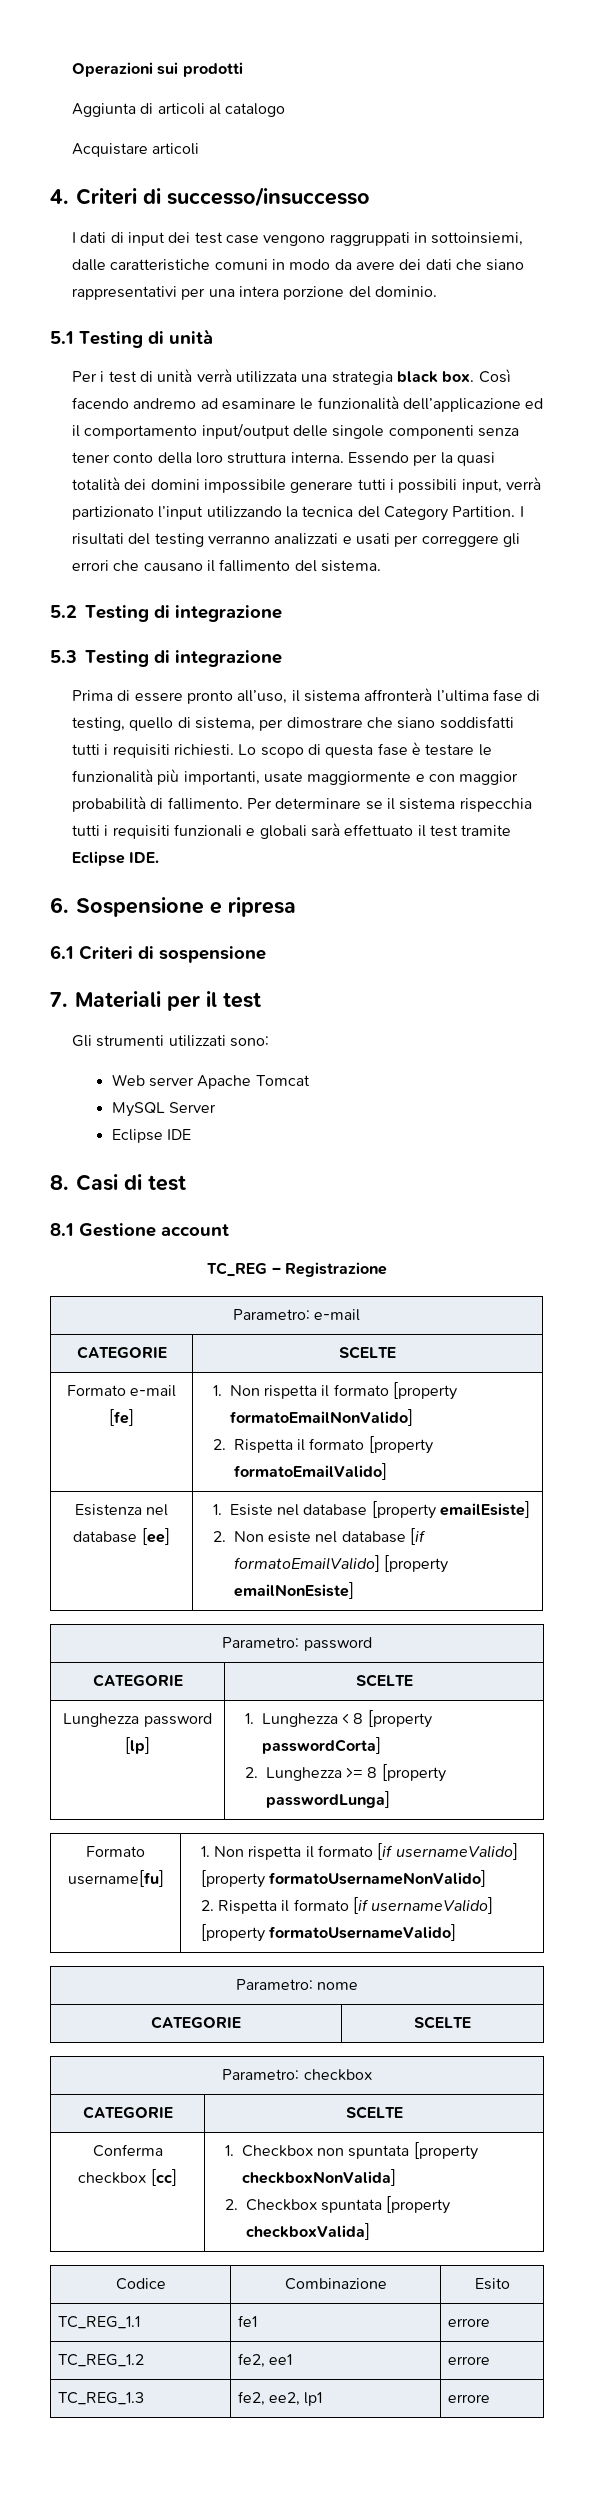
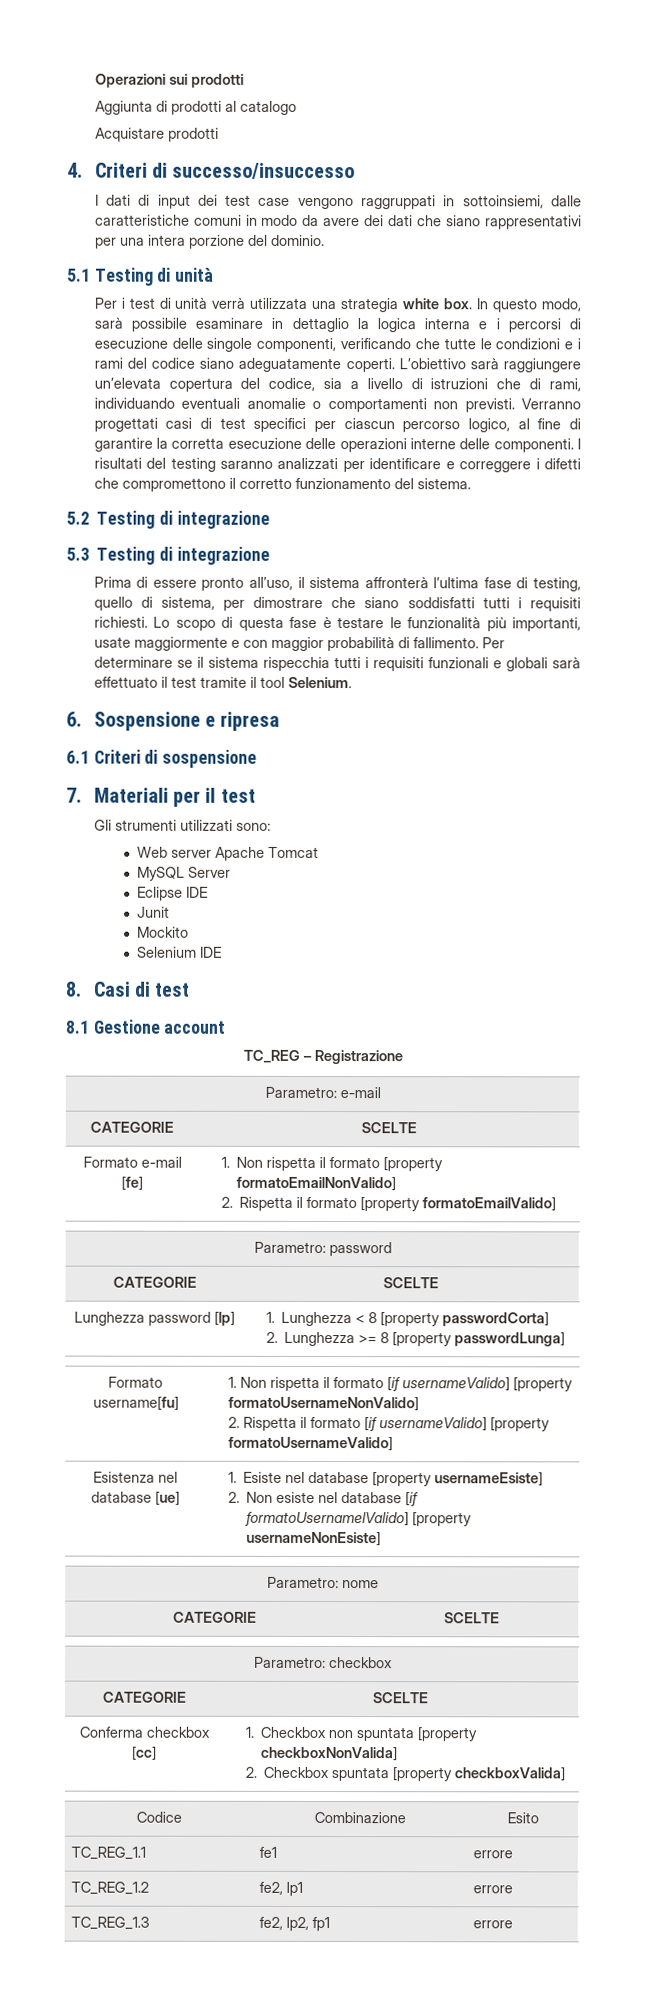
[157,103,205,115] articoli -> [170,100,222,115] prodotti
[152,143,200,155] articoli -> [167,127,219,142] prodotti
[396,369,511,383] [72,396,544,412] [72,423,520,439] [72,452,495,466] [72,477,541,493] [72,506,524,521] [72,533,520,547] [72,559,291,572] black box. Così facendo andremo ad esaminare le funzionalità dell’applicazione ed il comportamento input/output delle singole componenti senza tener conto della loro struttura interna. Essendo per la quasi totalità dei domini impossibile generare tutti i possibili input, verrà partizionato l’input utilizzando la tecnica del Category Partition. I risultati del testing verranno analizzati e usati per correggere gli errori che causano il fallimento -> [402,298,582,313] [93,317,581,333] [93,337,582,353] [93,357,581,373] [93,377,581,392] [93,397,581,413] [93,417,581,433] [93,437,581,453] [93,457,581,473] [93,477,391,492] white box. In questo modo, sarà possibile esaminare in dettaglio la logica interna e i percorsi di esecuzione delle singole componenti, verificando che tutte le condizioni e i rami del codice siano adeguatamente coperti. L’obiettivo sarà raggiungere un’elevata copertura del codice, sia a livello di istruzioni che di rami, individuando eventuali anomalie o comportamenti non previsti. Verranno progettati casi di test specifici per ciascun percorso logico, al fine di garantire la corretta esecuzione delle operazioni interne delle componenti. I risultati del testing saranno analizzati per identificare e correggere i difetti che compromettono il corretto funzionamento
[72,851,160,866] Eclipse IDE. -> [249,676,352,689] il tool Selenium.
(192, 1134) none -> [137,906,171,918] [137,926,190,938] [137,946,223,958] // Junit // Mockito // Selenium IDE
[74,1504,169,1516] [73,1528,170,1545] [212,1501,531,1519] [212,1528,427,1545] [233,1555,449,1573] [233,1582,354,1599] // Esistenza nel database [ee] | 1. Esiste nel database [property emailEsiste] // 2. Non esiste nel database [if formatoEmailValido] [property emailNonEsiste] -> (557, 1204) none
(457, 1932) none -> [93,1471,178,1483] [91,1490,180,1506] [227,1471,544,1487] [227,1491,420,1507] [245,1510,473,1527] [246,1530,382,1547] // Esistenza nel database [ue] | 1. Esiste nel database [property usernameEsiste] // 2. Non esiste nel database [if formatoUsernamelValido] [property usernameNonEsiste]
[268,2354,292,2365] ee1 -> [286,1881,304,1896] lp1
[268,2392,323,2406] ee2, lp1 -> [286,1916,331,1932] lp2, fp1

